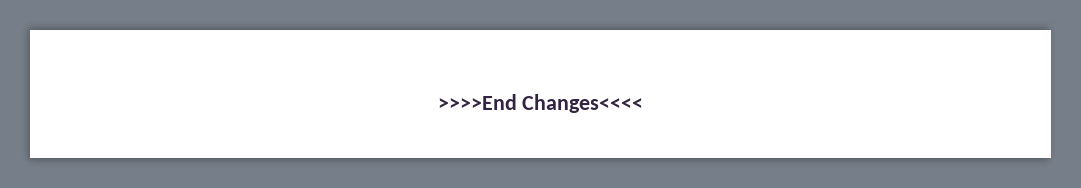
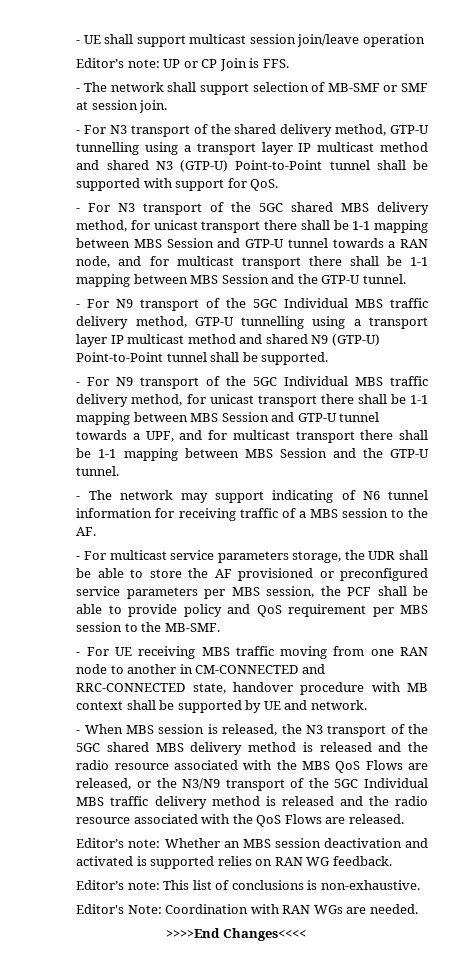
(437, 102) none -> [76,34,425,47] [76,58,289,71] [76,82,428,95] [76,100,168,113] [76,124,429,137] [76,142,428,155] [76,160,429,172] [76,178,279,191] [76,202,429,215] [76,220,428,233] [76,238,428,248] [76,256,428,269] [76,274,406,287] [76,298,428,311] [76,316,429,329] [76,334,380,347] [76,352,329,365] [76,376,428,389] [76,394,428,407] [76,412,380,425] [76,430,428,443] [76,448,429,461] [76,466,120,476] [76,490,428,503] [76,508,428,521] [76,527,97,536] [76,550,428,563] [76,568,428,581] [76,586,428,599] [76,604,428,617] [76,622,220,632] [76,646,429,659] [76,664,325,674] [76,682,428,695] [76,700,367,713] [76,724,428,737] [76,742,428,755] [76,760,428,773] [76,778,428,791] [76,796,428,809] [76,814,404,827] [76,838,428,848] [76,856,392,869] [76,880,420,890] [76,904,418,914] - UE shall support multicast session join/leave operation // Editor’s note: UP or CP Join is FFS. // - The network shall support selection of MB-SMF or SMF at session join. // - For N3 transport of the shared delivery method, GTP-U tunnelling using a transport layer IP multicast method and shared N3 (GTP-U) Point-to-Point tunnel shall be supported with support for QoS. // - For N3 transport of the 5GC shared MBS delivery method, for unicast transport there shall be 1-1 mapping between MBS Session and GTP-U tunnel towards a RAN node, and for multicast transport there shall be 1-1 mapping between MBS Session and the GTP-U tunnel. // - For N9 transport of the 5GC Individual MBS traffic delivery method, GTP-U tunnelling using a transport layer IP multicast method and shared N9 (GTP-U) Point-to-Point tunnel shall be supported. // - For N9 transport of the 5GC Individual MBS traffic delivery method, for unicast transport there shall be 1-1 mapping between MBS Session and GTP-U tunnel towards a UPF, and for multicast transport there shall be 1-1 mapping between MBS Session and the GTP-U tunnel. // - The network may support indicating of N6 tunnel information for receiving traffic of a MBS session to the AF. // - For multicast service parameters storage, the UDR shall be able to store the AF provisioned or preconfigured service parameters per MBS session, the PCF shall be able to provide policy and QoS requirement per MBS session to the MB-SMF. // - For UE receiving MBS traffic moving from one RAN node to another in CM-CONNECTED and RRC-CONNECTED state, handover procedure with MB context shall be supported by UE and network. // - When MBS session is released, the N3 transport of the 5GC shared MBS delivery method is released and the radio resource associated with the MBS QoS Flows are released, or the N3/N9 transport of the 5GC Individual MBS traffic delivery method is released and the radio resource associated with the QoS Flows are released. // Editor’s note: Whether an MBS session deactivation and activated is supported relies on RAN WG feedback. // Editor’s note: This list of conclusions is non-exhaustive. // Editor's Note: Coordination with RAN WGs are needed. //

